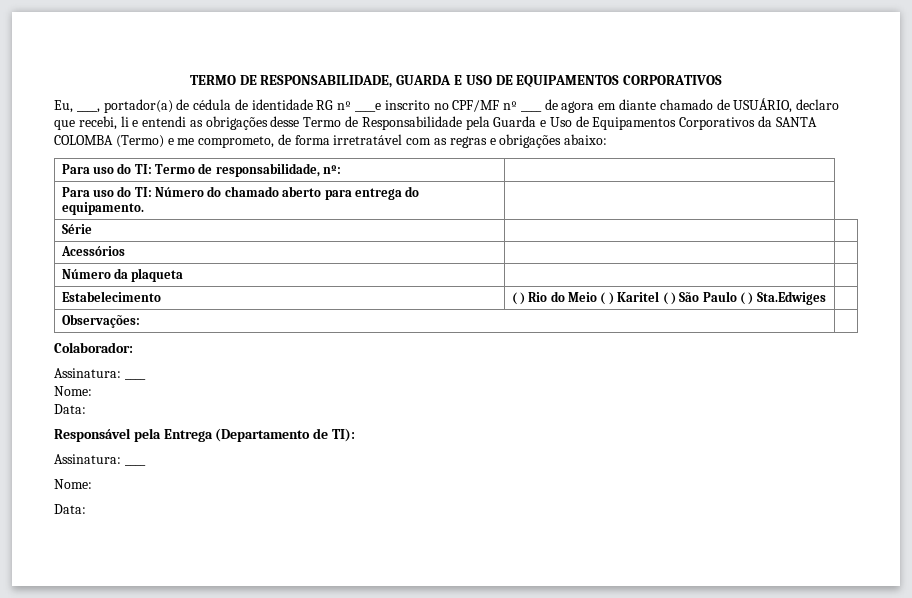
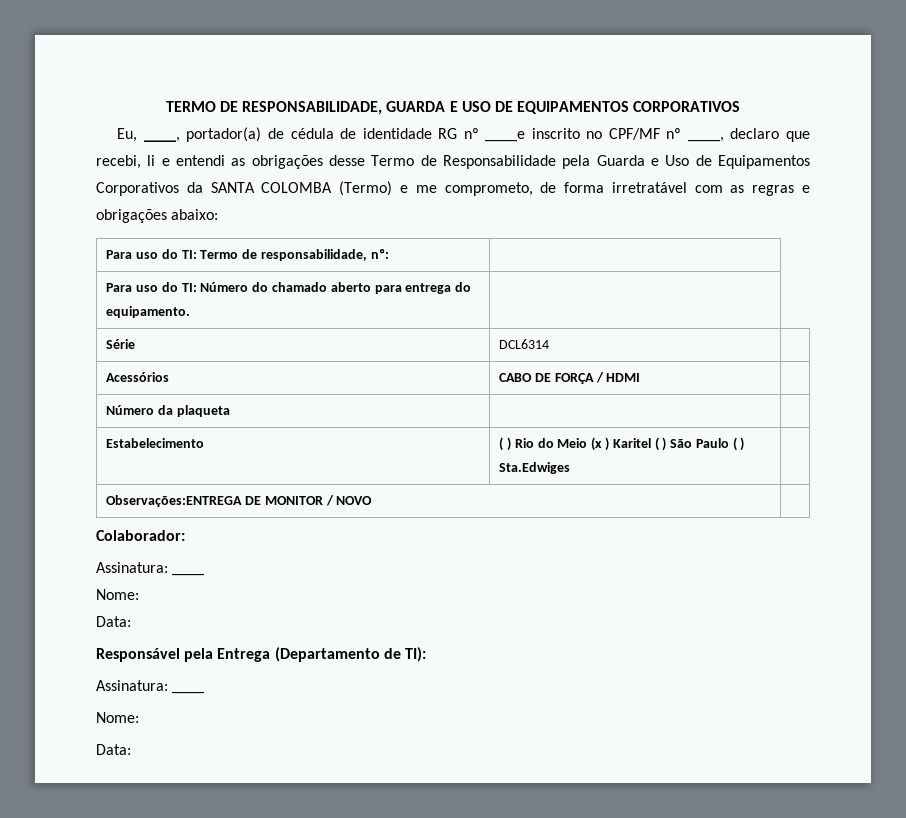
[520,110,542,112] [544,98,793,113] ____ de agora em diante chamado de USUÁRIO, -> [687,137,724,142] ____,
(92, 229) none -> [499,339,550,349] DCL6314
(125, 251) none -> [499,372,641,384] CABO DE FORÇA / HDMI
[600,292,606,305] ( -> [591,437,603,451] (x
[61,314,140,328] Observações: -> [106,495,373,507] Observações:ENTREGA DE MONITOR / NOVO

